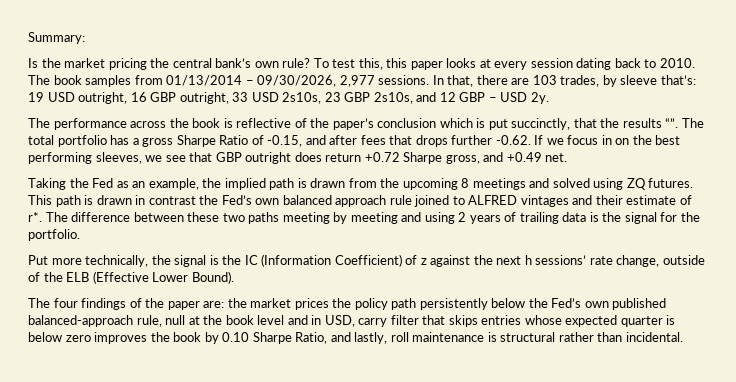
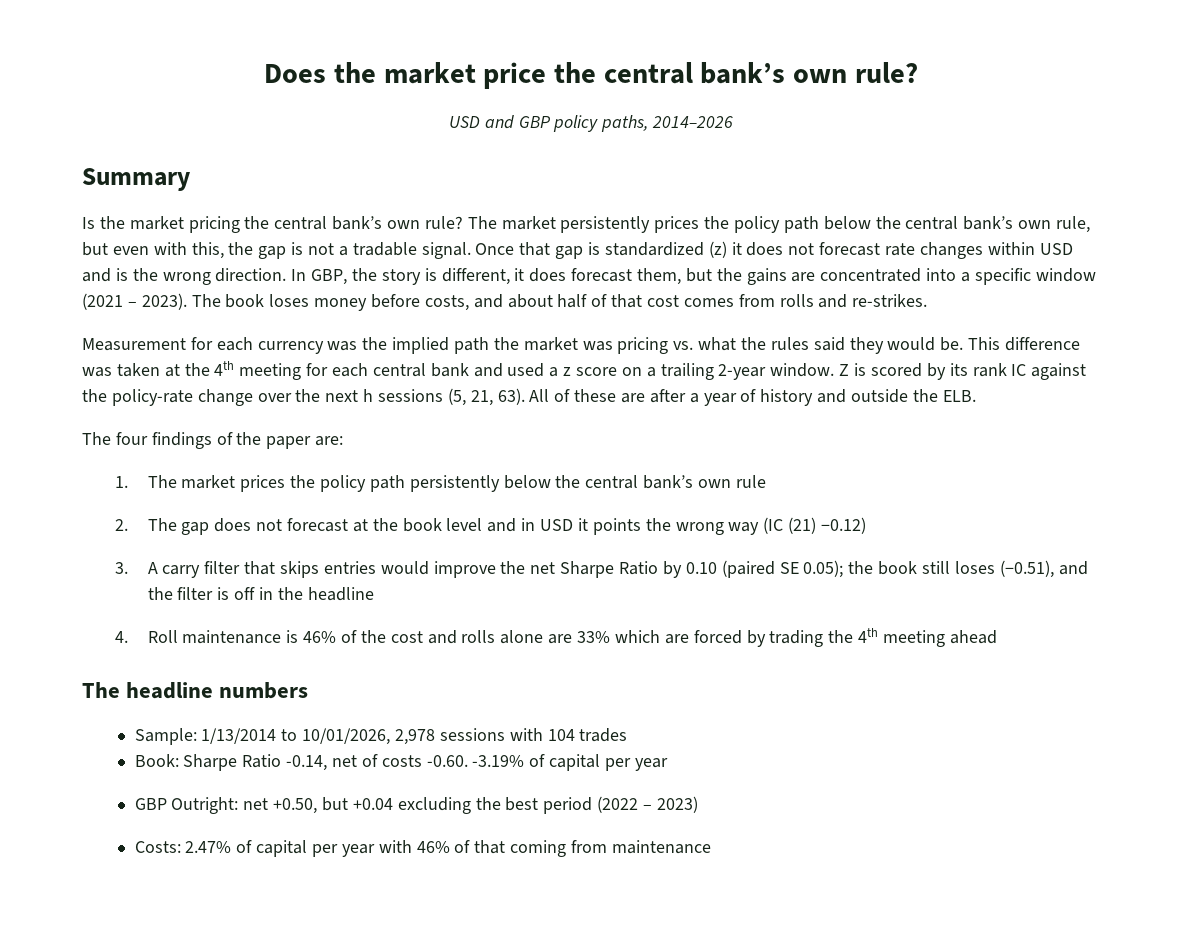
[28,32,85,44] Summary: -> [264,62,918,89] [448,115,734,132] [82,168,190,191] Does the market price the central bank’s own rule? // USD and GBP policy paths, 2014–2026 // Summary
[313,58,695,70] [28,75,696,87] [28,92,549,104] [28,118,704,130] [28,135,681,147] [28,152,568,164] [28,178,694,190] [28,195,692,207] [28,212,700,224] [28,229,80,241] [28,254,705,267] [28,271,234,284] To test this, this paper looks at every session dating back to 2010. The book samples from 01/13/2014 – 09/30/2026, 2,977 sessions. In that, there are 103 trades, by sleeve that’s: 19 USD outright, 16 GBP outright, 33 USD 2s10s, 23 GBP 2s10s, and 12 GBP – USD 2y. // The performance across the book is reflective of the paper’s conclusion which is put succinctly, that the results “”. The total portfolio has a gross Sharpe Ratio of -0.15, and after fees that drops further -0.62. If we focus in on the best performing sleeves, we see that GBP outright does return +0.72 Sharpe gross, and +0.49 net. // Taking the Fed as an example, the implied path is drawn from the upcoming 8 meetings and solved using ZQ futures. This path is drawn in contrast the Fed’s own balanced approach rule joined to ALFRED vintages and their estimate of r*. The difference between these two paths meeting by meeting and using 2 years of trailing data is the signal for the portfolio. // Put more technically, the signal is the IC (Information Coefficient) of z against the next h sessions’ rate change, outside of the ELB (Effective Lower Bound). -> [467,216,1091,233] [82,241,1073,259] [82,268,1096,285] [82,293,928,311] [82,337,1081,354] [82,361,1087,380] [82,388,976,406] The market persistently prices the policy path below the central bank’s own rule, but even with this, the gap is not a tradable signal. Once that gap is standardized (z) it does not forecast rate changes within USD and is the wrong direction. In GBP, the story is different, it does forecast them, but the gains are concentrated into a specific window (2021 – 2023). The book loses money before costs, and about half of that cost comes from rolls and re-strikes. // Measurement for each currency was the implied path the market was pricing vs. what the rules said they would be. This difference was taken at the 4th meeting for each central bank and used a z score on a trailing 2-year window. Z is scored by its rank IC against the policy-rate change over the next h sessions (5, 21, 63). All of these are after a year of history and outside the ELB.
[227,298,247,308] the -> [114,475,177,488] // 1. The
[551,298,667,310] [28,315,186,327] Fed’s own published balanced-approach rule, null -> [585,475,766,489] [114,518,349,535] central bank’s own rule // 2. The gap does not forecast
[324,315,355,327] USD, -> [540,517,866,535] [114,562,158,574] USD it points the wrong way (IC (21) −0.12) // 3. A
[524,315,676,327] [28,332,683,344] whose expected quarter is below zero improves the book by 0.10 Sharpe Ratio, and lastly, roll maintenance is structural rather than incidental. -> [380,560,1088,578] [147,587,374,601] [114,628,997,647] [82,682,309,699] [134,728,628,745] [134,754,668,771] [134,796,698,814] [134,840,711,857] would improve the net Sharpe Ratio by 0.10 (paired SE 0.05); the book still loses (−0.51), and the filter is off in the headline // 4. Roll maintenance is 46% of the cost and rolls alone are 33% which are forced by trading the 4th meeting ahead // The headline numbers // Sample: 1/13/2014 to 10/01/2026, 2,978 sessions with 104 trades // Book: Sharpe Ratio -0.14, net of costs -0.60. -3.19% of capital per year // GBP Outright: net +0.50, but +0.04 excluding the best period (2022 – 2023) // Costs: 2.47% of capital per year with 46% of that coming from maintenance

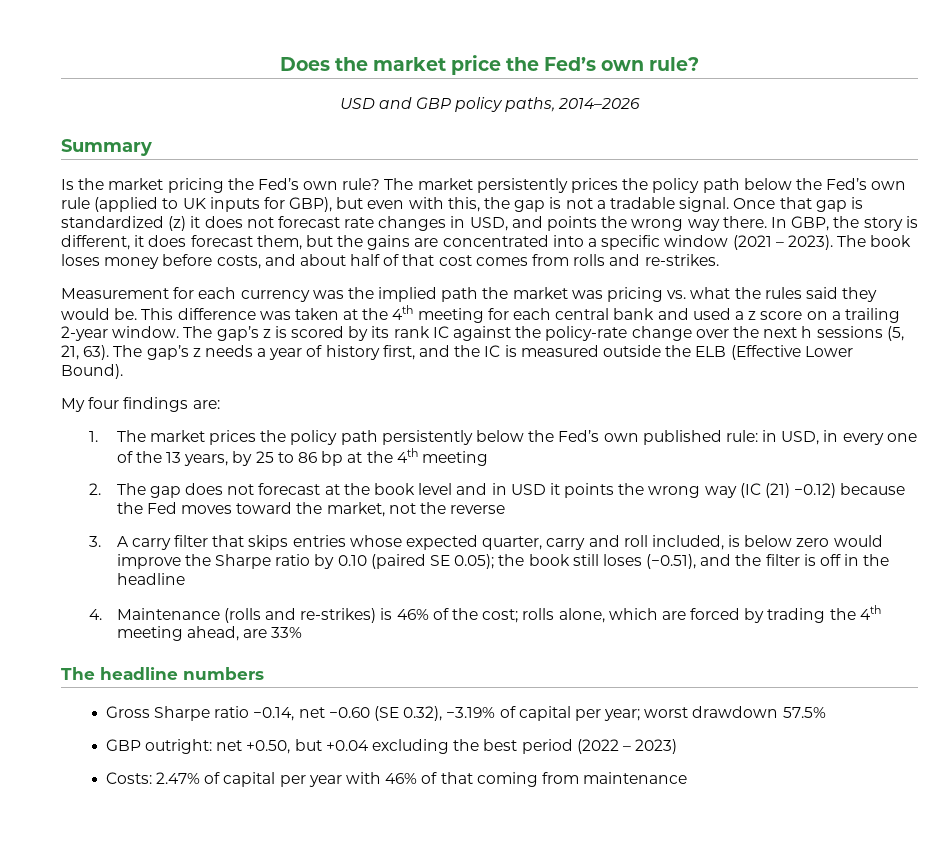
[603,62,786,84] central bank’s -> [544,57,597,71] Fed’s
[274,216,383,230] central bank’s -> [257,178,299,190] Fed’s
[905,216,1091,233] central bank’s own rule, -> [826,178,907,190] [61,197,333,212] Fed’s own rule (applied to UK inputs for GBP),
[987,242,1073,255] [82,268,287,285] within USD and is the wrong direction. -> [450,216,767,231] in USD, and points the wrong way there.
[839,364,850,376] Z -> [183,326,271,341] The gap’s z
[529,389,976,406] [82,432,312,449] All of these are after a year of history and outside the ELB. // The four findings of the paper -> [113,345,853,360] [61,364,123,379] [61,397,189,412] The gap’s z needs a year of history first, and the IC is measured outside the ELB (Effective Lower Bound). // My four findings
[585,475,766,489] central bank’s own rule -> [558,430,917,445] [116,448,488,466] Fed’s own published rule: in USD, in every one of the 13 years, by 25 to 86 bp at the 4th meeting
(866, 525) none -> [840,483,906,495] [116,502,506,517] because the Fed moves toward the market, not the reverse
[380,561,659,578] would improve the net Sharpe Ratio -> [349,535,883,550] [116,554,311,569] whose expected quarter, carry and roll included, is below zero would improve the Sharpe ratio
[147,630,611,644] Roll maintenance is 46% of the cost and rolls alone are 33% -> [116,608,605,623] Maintenance (rolls and re-strikes) is 46% of the cost; rolls alone,
[949,630,997,644] ahead -> [186,626,303,641] ahead, are 33%
[134,728,628,745] [134,754,668,771] [134,797,239,814] Sample: 1/13/2014 to 10/01/2026, 2,978 sessions with 104 trades // Book: Sharpe Ratio -0.14, net of costs -0.60. -3.19% of capital per year // GBP Outright: -> [105,706,826,721] [105,739,213,754] Gross Sharpe ratio −0.14, net −0.60 (SE 0.32), −3.19% of capital per year; worst drawdown 57.5% // GBP outright:

